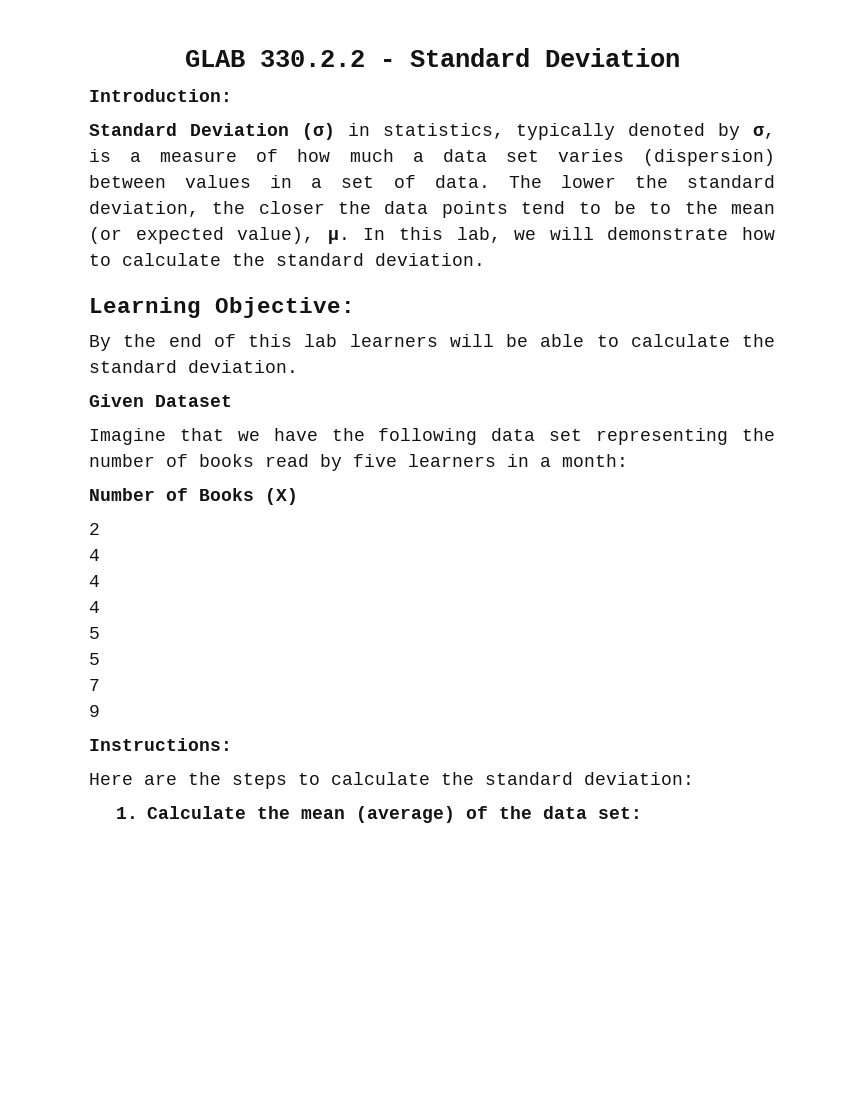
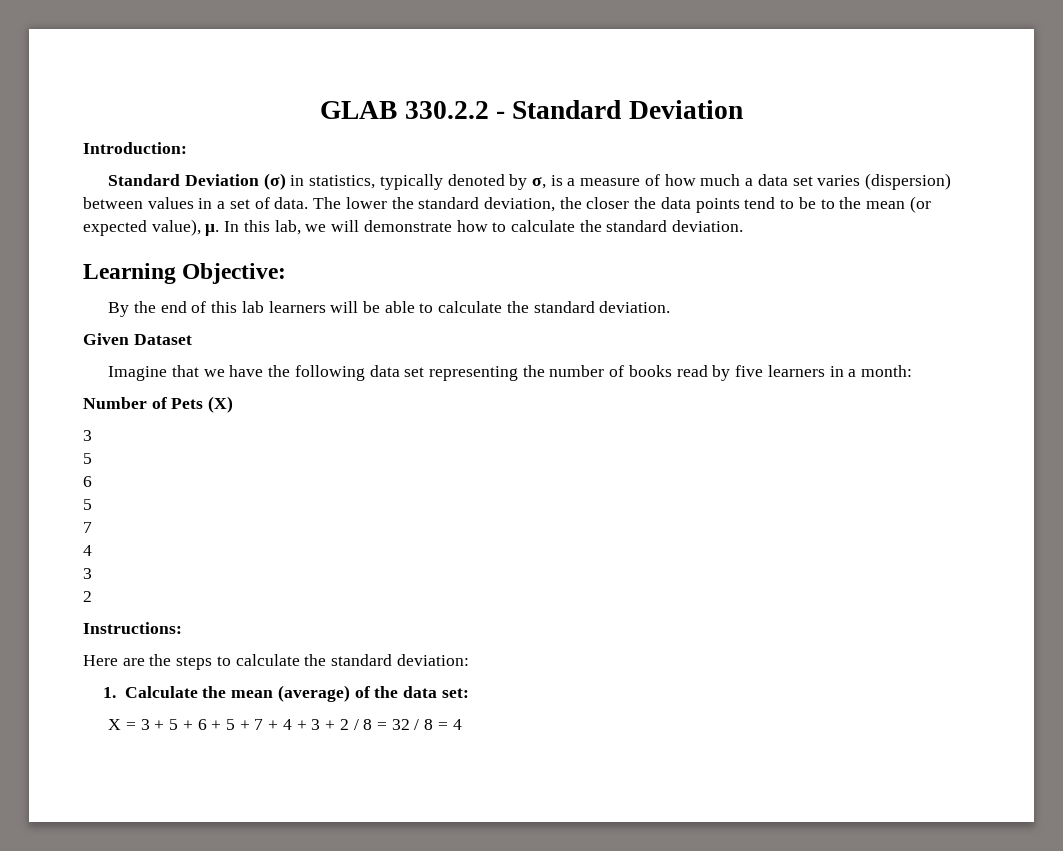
[199,488,254,501] Books -> [171,398,204,409] Pets
[89,523,100,535] [89,549,100,561] [89,575,100,587] [89,601,100,613] [89,627,100,639] 2 // 4 // 4 // 4 // 5 -> [83,430,92,441] [83,453,92,464] [83,476,92,487] 3 // 5 // 6
[89,705,100,717] 9 -> [83,545,92,556] [83,568,92,579] [83,591,92,602] 4 // 3 // 2
(642, 813) none -> [108,719,462,730] // X = 3 + 5 + 6 + 5 + 7 + 4 + 3 + 2 / 8 = 32 / 8 = 4

